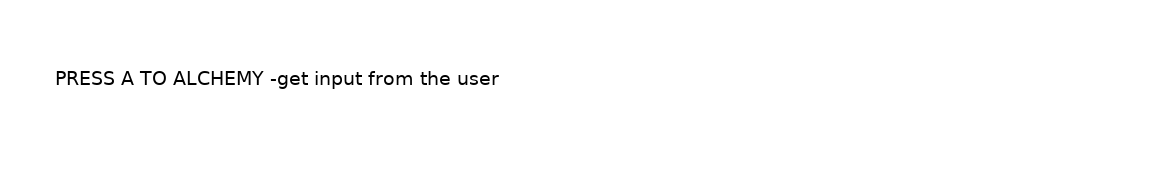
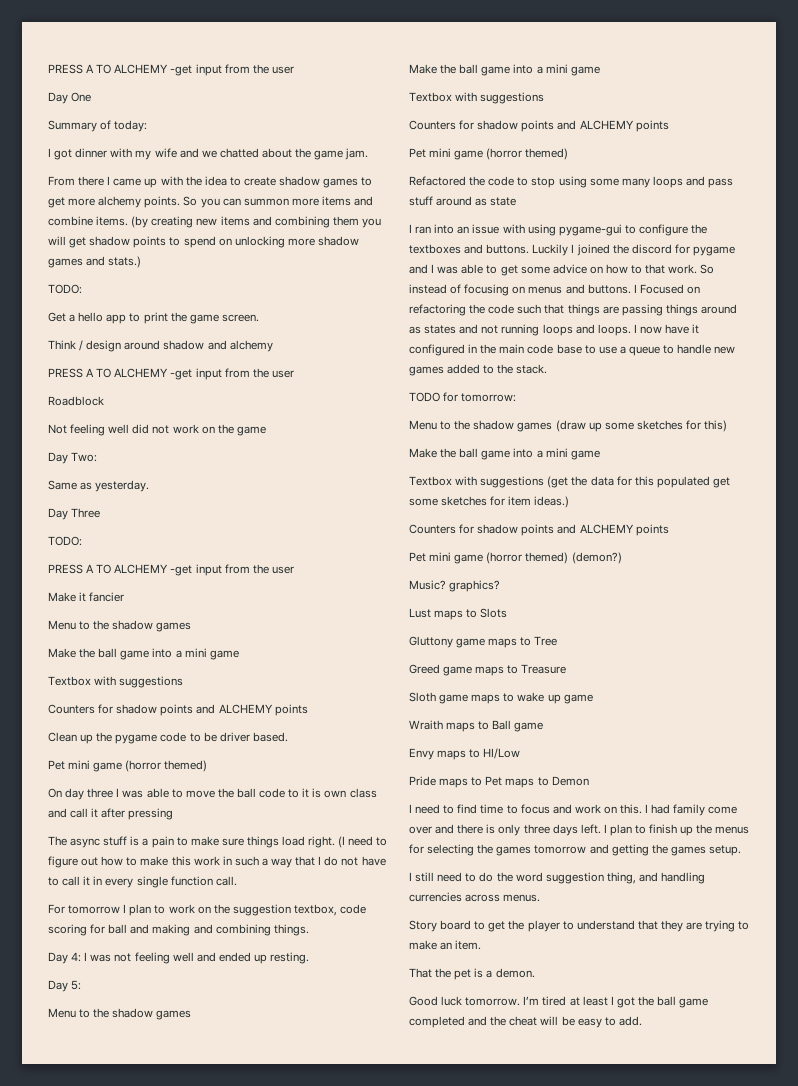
[55,71,499,89] PRESS A TO ALCHEMY -get input from the user -> [48,64,294,76] [48,92,92,104] [48,120,148,132] [48,148,369,160] [48,176,373,188] [48,196,374,208] [48,216,381,228] [48,236,359,248] [48,256,142,268] [48,284,82,294] [48,312,259,324] [48,340,273,352] [48,368,294,380] [48,396,104,406] [48,424,266,436] [48,452,98,464] [48,480,150,492] [48,508,101,520] [48,536,82,546] [48,564,294,576] [48,592,125,602] [48,620,192,632] [48,648,239,660] [48,676,184,688] [48,704,308,716] [48,732,288,744] [48,760,208,772] [48,788,377,800] [48,808,174,820] [48,836,388,848] [48,856,386,868] [48,876,237,888] [48,904,367,916] [48,924,309,936] [48,952,310,964] [48,980,82,992] [48,1008,192,1020] [409,64,600,76] [409,92,545,104] [409,120,669,132] [409,148,569,160] [409,176,734,188] [409,196,517,206] [409,224,708,236] [409,244,735,256] [409,264,715,276] [409,284,700,296] [409,304,737,316] [409,324,700,336] [409,344,736,356] [409,364,548,376] [409,392,517,402] [409,420,728,432] [409,448,600,460] [409,476,730,488] [409,496,570,508] [409,524,669,536] [409,552,622,564] [409,580,501,592] [409,608,508,620] [409,636,558,648] [409,664,567,676] [409,692,593,704] [409,720,544,732] [409,748,521,760] [409,776,589,788] [409,804,738,816] [409,824,750,836] [409,844,741,856] [409,872,706,884] [409,892,541,902] [409,920,750,932] [409,940,482,950] [409,968,535,980] [409,996,709,1008] [409,1016,642,1028] PRESS A TO ALCHEMY -get input from the user // Day One // Summary of today: // I got dinner with my wife and we chatted about the game jam. // From there I came up with the idea to create shadow games to get more alchemy points. So you can summon more items and combine items. (by creating new items and combining them you will get shadow points to spend on unlocking more shadow games and stats.) // TODO: // Get a hello app to print the game screen. // Think / design around shadow and alchemy // PRESS A TO ALCHEMY -get input from the user // Roadblock // Not feeling well did not work on the game // Day Two: // Same as yesterday. // Day Three // TODO: // PRESS A TO ALCHEMY -get input from the user // Make it fancier // Menu to the shadow games // Make the ball game into a mini game // Textbox with suggestions // Counters for shadow points and ALCHEMY points // Clean up the pygame code to be driver based. // Pet mini game (horror themed) // On day three I was able to move the ball code to it is own class and call it after pressing // The async stuff is a pain to make sure things load right. (I need to figure out how to make this work in such a way that I do not have to call it in every single function call. // For tomorrow I plan to work on the suggestion textbox, code scoring for ball and making and combining things. // Day 4: I was not feeling well and ended up resting. // Day 5: // Menu to the shadow games // Make the ball game into a mini game // Textbox with suggestions // Counters for shadow points and ALCHEMY points // Pet mini game (horror themed) // Refactored the code to stop using some many loops and pass stuff around as state // I ran into an issue with using pygame-gui to configure the textboxes and buttons. Luckily I joined the discord for pygame and I was able to get some advice on how to that work. So instead of focusing on menus and buttons. I Focused on refactoring the code such that things are passing things around as states and not running loops and loops. I now have it configured in the main code base to use a queue to handle new games added to the stack. // TODO for tomorrow: // Menu to the shadow games (draw up some sketches for this) // Make the ball game into a mini game // Textbox with suggestions (get the data for this populated get some sketches for item ideas.) // Counters for shadow points and ALCHEMY points // Pet mini game (horror themed) (demon?) // Music? graphics? // Lust maps to Slots // Gluttony game maps to Tree // Greed game maps to Treasure // Sloth game maps to wake up game // Wraith maps to Ball game // Envy maps to HI/Low // Pride maps to Pet maps to Demon // I need to find time to focus and work on this. I had family come over and there is only three days left. I plan to finish up the menus for selecting the games tomorrow and getting the games setup. // I still need to do the word suggestion thing, and handling currencies across menus. // Story board to get the player to understand that they are trying to make an item. // That the pet is a demon. // Good luck tomorrow. I’m tired at least I got the ball game completed and the cheat will be easy to add.

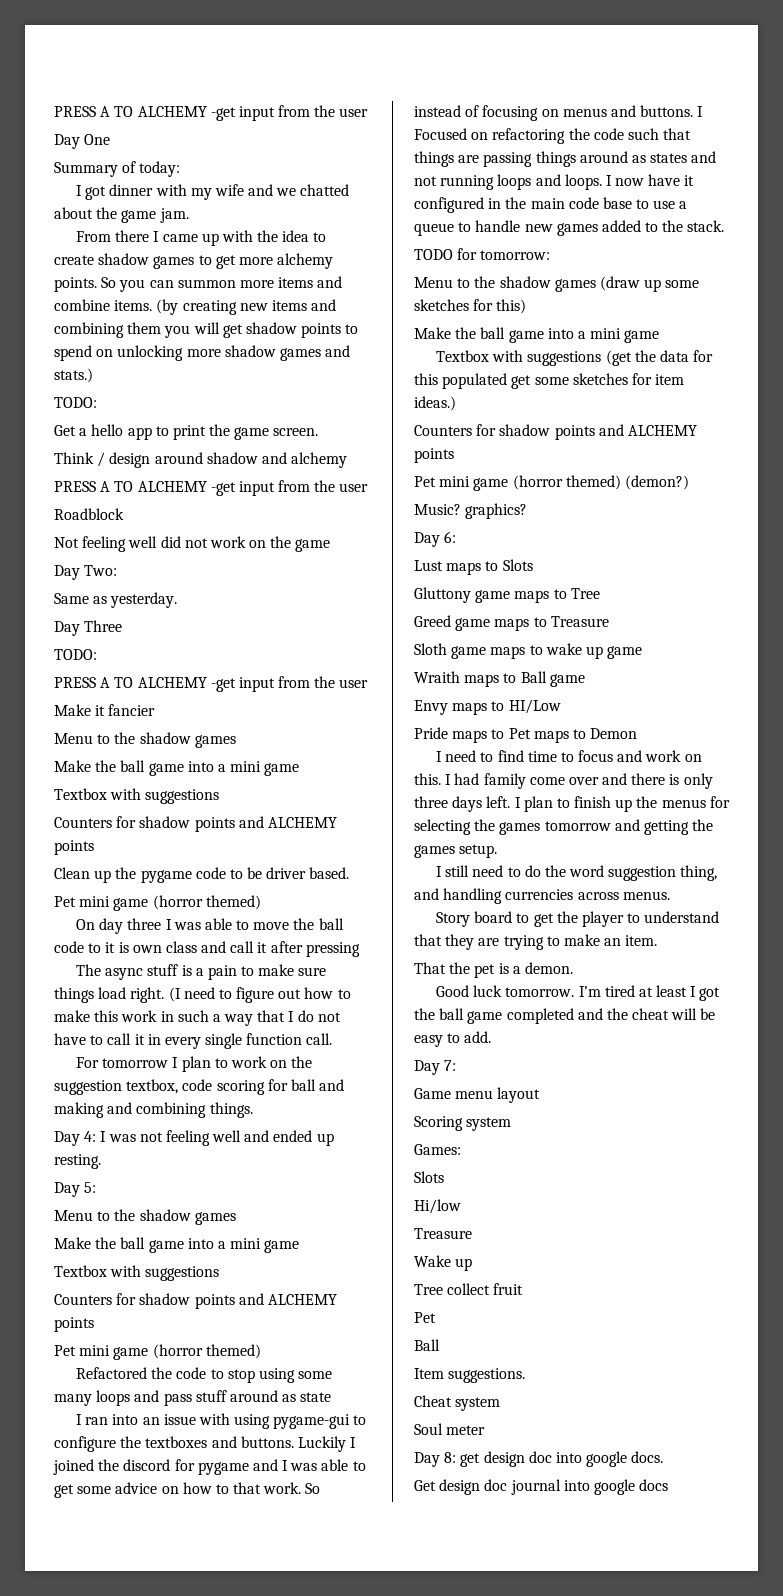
(501, 586) none -> [414,531,457,547] // Day 6:
(642, 1021) none -> [414,1060,457,1075] [414,1087,541,1103] [414,1116,512,1131] [414,1144,461,1155] [414,1171,444,1183] [414,1199,461,1214] [414,1228,472,1239] [414,1255,473,1271] [414,1283,524,1295] [414,1312,436,1323] [414,1339,440,1351] [414,1368,526,1383] [414,1395,501,1411] [414,1423,486,1435] [414,1451,664,1467] [414,1479,669,1495] // Day 7: // Game menu layout // Scoring system // Games: // Slots // Hi/low // Treasure // Wake up // Tree collect fruit // Pet // Ball // Item suggestions. // Cheat system // Soul meter // Day 8: get design doc into google docs. // Get design doc journal into google docs

